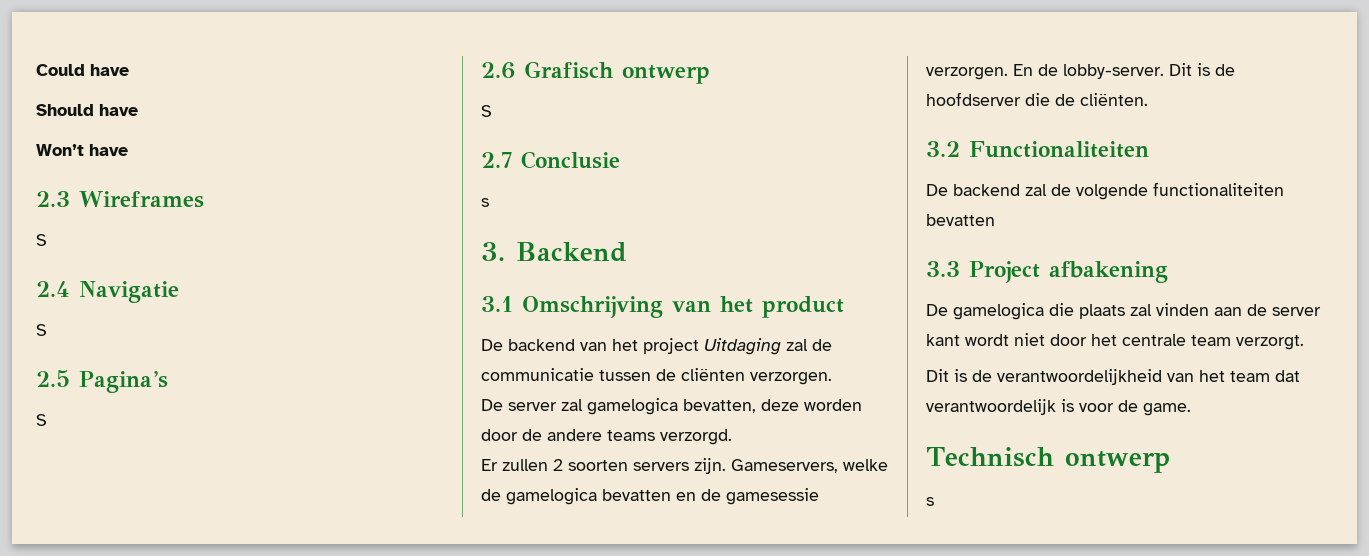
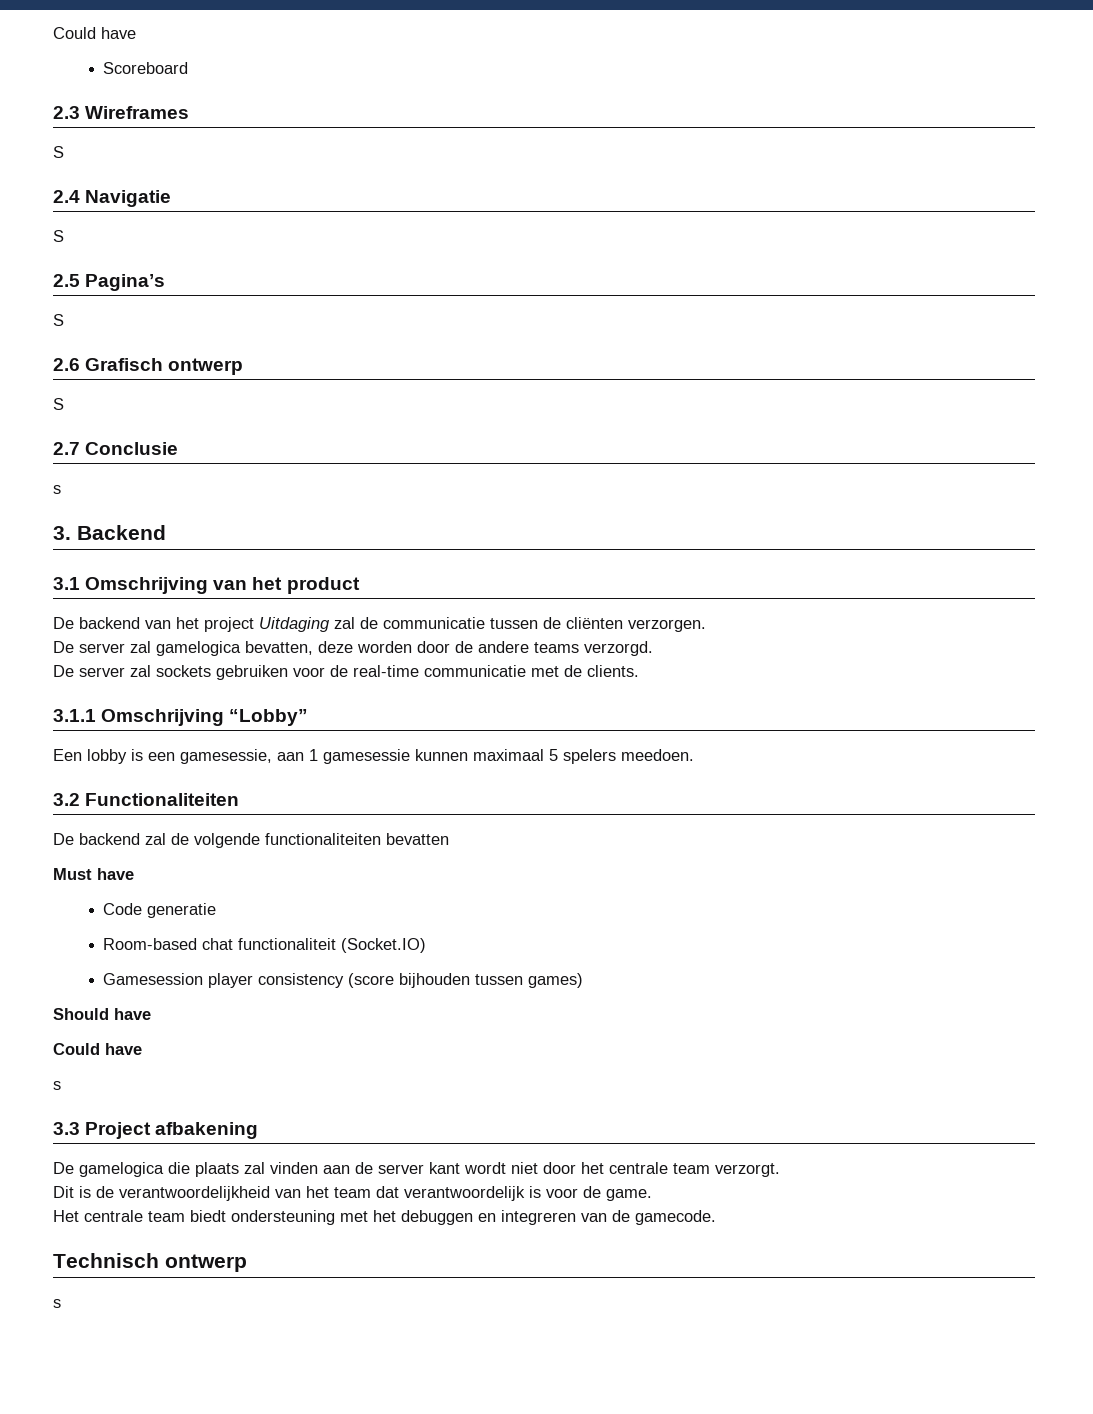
[36,64,129,76] [36,104,138,116] [36,144,128,156] Could have // Should have // Won’t have -> [53,27,136,39] [103,62,189,74] Could have // Scoreboard
[481,458,888,474] [481,488,819,505] [926,63,1235,80] [926,92,1148,106] Er zullen 2 soorten servers zijn. Gameservers, welke de gamelogica bevatten en de gamesessie verzorgen. En de lobby-server. Dit is de hoofdserver die de cliënten. -> [53,665,639,680] [53,709,309,726] [53,749,694,764] De server zal sockets gebruiken voor de real-time communicatie met de clients. // 3.1.1 Omschrijving “Lobby” // Een lobby is een gamesessie, aan 1 gamesessie kunnen maximaal 5 spelers meedoen.
(995, 220) none -> [53,868,134,880] [103,903,217,918] [103,938,427,953] [103,973,584,988] [53,1008,151,1020] [53,1043,142,1055] [53,1081,61,1090] // Must have // Code generatie // Room-based chat functionaliteit (Socket.IO) // Gamesession player consistency (score bijhouden tussen games) // Should have // Could have // s
(1191, 409) none -> [53,1210,716,1225] // Het centrale team biedt ondersteuning met het debuggen en integreren van de gamecode.

